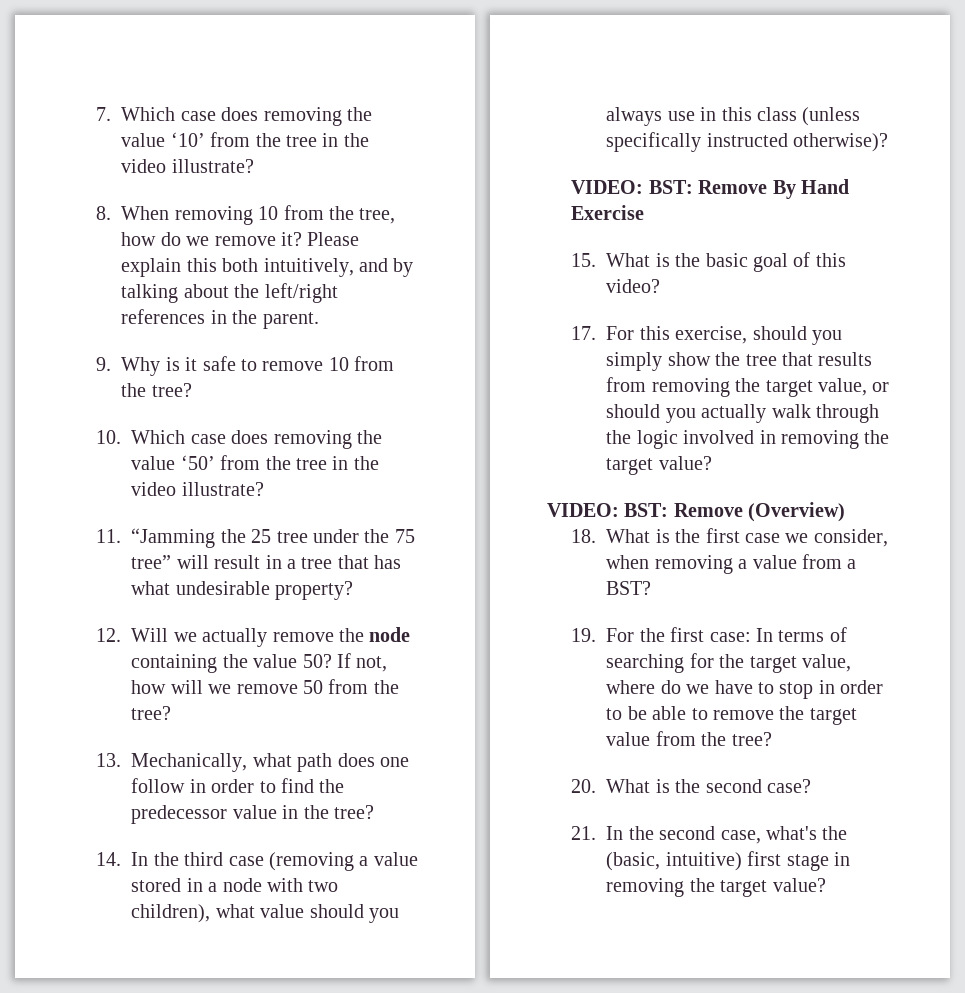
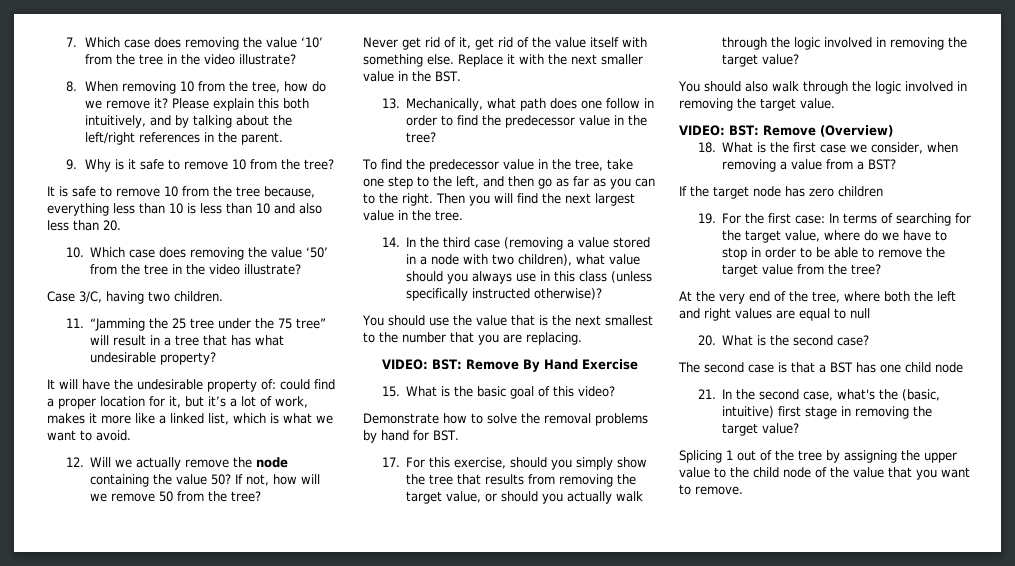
(192, 390) none -> [47,186,315,198] [47,203,322,216] [47,220,121,231] // It is safe to remove 10 from the tree because, everything less than 10 is less than 10 and also less than 20.
(264, 489) none -> [47,291,223,304] // Case 3/C, having two children.
(354, 590) none -> [47,379,335,392] [47,396,308,409] [47,413,333,425] [47,430,131,441] // It will have the undesirable property of: could find a proper location for it, but it’s a lot of work, makes it more like a linked list, which is what we want to avoid.
(172, 713) none -> [363,37,647,50] [363,54,643,67] [363,71,461,82] // Never get rid of it, get rid of the value itself with something else. Replace it with the next smaller value in the BST.
(375, 812) none -> [362,159,633,172] [363,176,655,189] [363,193,635,206] [363,210,463,221] // To find the predecessor value in the tree, take one step to the left, and then go as far as you can to the right. Then you will find the next largest value in the tree.
(889, 142) none -> [362,315,653,326] [363,332,582,345] // You should use the value that is the next smallest to the number that you are replacing.
(661, 286) none -> [363,413,648,426] [363,430,459,443] // Demonstrate how to solve the removal problems by hand for BST.
(712, 463) none -> [678,81,967,94] [679,98,835,111] // You should also walk through the logic involved in removing the target value.
(652, 588) none -> [679,186,883,199] // If the target node has zero children
(772, 739) none -> [679,291,956,304] [679,308,870,321] // At the very end of the tree, where both the left and right values are equal to null
(812, 786) none -> [678,362,963,373] // The second case is that a BST has one child node
(826, 885) none -> [679,450,957,463] [679,467,970,480] [679,484,743,495] // Splicing 1 out of the tree by assigning the upper value to the child node of the value that you want to remove.

